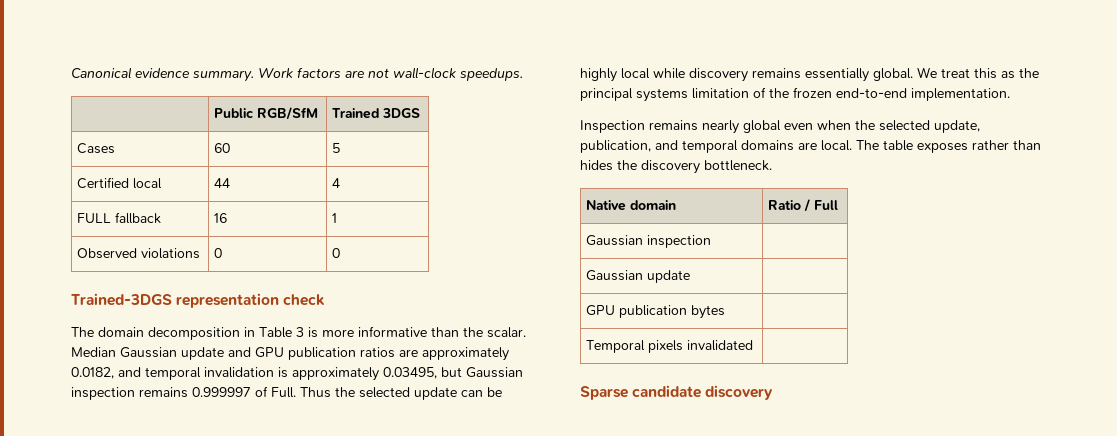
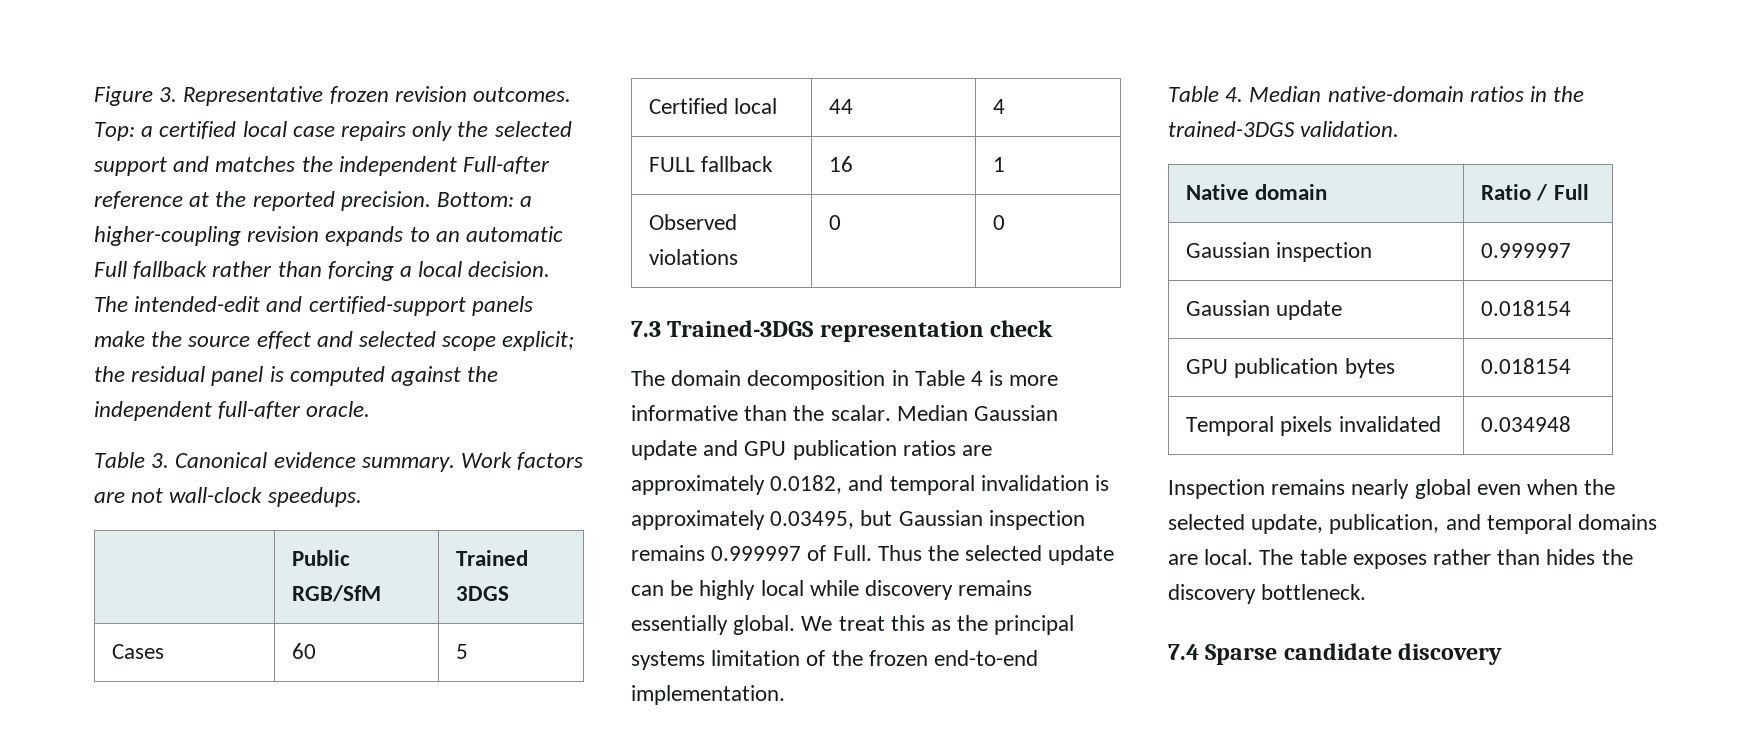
(71, 73) none -> [94,86,572,106] [94,121,572,141] [94,156,551,176] [94,191,533,211] [94,226,564,246] [94,261,551,281] [94,296,533,316] [94,331,575,351] [94,366,499,386] [94,401,371,421] [94,452,170,468] Figure 3. Representative frozen revision outcomes. Top: a certified local case repairs only the selected support and matches the independent Full-after reference at the reported precision. Bottom: a higher-coupling revision expands to an automatic Full fallback rather than forcing a local decision. The intended-edit and certified-support panels make the source effect and selected scope explicit; the residual panel is computed against the independent full-after oracle. // Table 3.
(341, 253) none -> [631,321,661,337] 7.3
[296,327,304,337] 3 -> [971,371,984,386] 4
(1010, 94) none -> [1168,86,1585,102] [1168,121,1400,137] [1186,184,1328,200] [1481,184,1589,201] [1186,242,1373,262] [1481,243,1572,258] [1186,300,1343,320] [1481,300,1572,316] [1186,358,1395,378] [1481,358,1572,374] [1186,416,1441,436] [1481,416,1572,432] // Table 4. Median native-domain ratios in the trained-3DGS validation. // Native domain | Ratio / Full // Gaussian inspection | 0.999997 // Gaussian update | 0.018154 // GPU publication bytes | 0.018154 // Temporal pixels invalidated | 0.034948
[586,200,677,211] [768,199,839,212] [586,235,712,248] [586,270,691,283] [586,305,726,319] [586,340,754,353] // Native domain | Ratio / Full // Gaussian inspection | // Gaussian update | // GPU publication bytes | // Temporal pixels invalidated | // -> [1168,644,1199,660] // 7.4

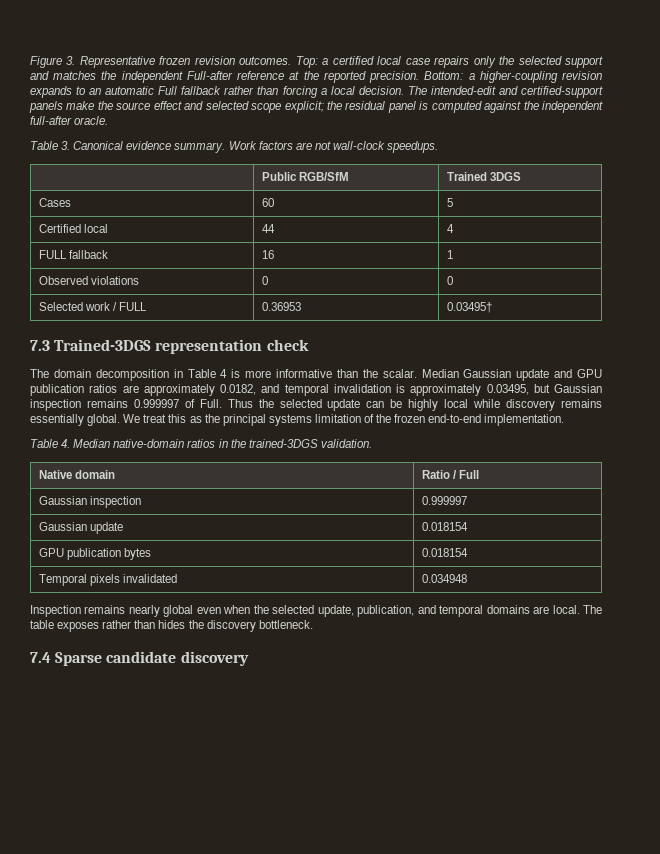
(1006, 222) none -> [38,302,148,311] [261,302,301,311] [446,302,492,313] // Selected work / FULL | 0.36953 | 0.03495†

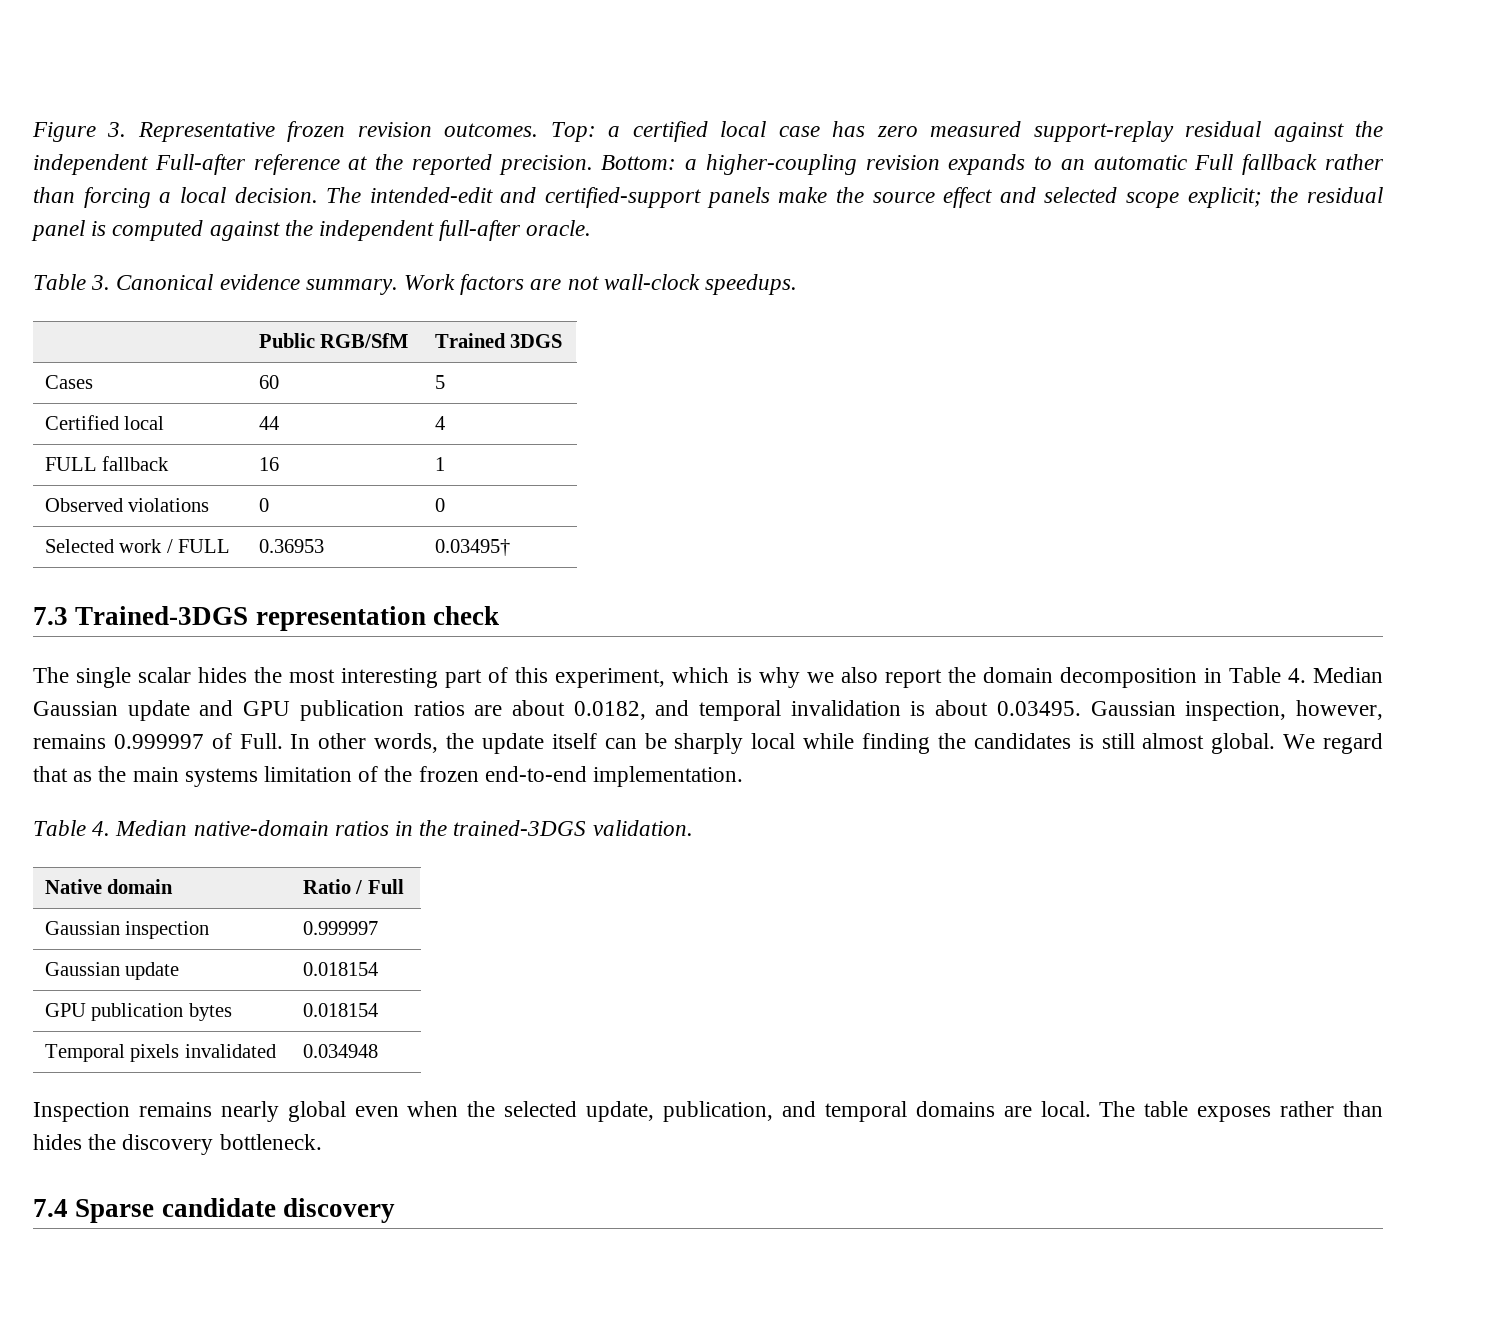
[434,56,603,68] [30,71,97,80] repairs only the selected support and matches -> [832,121,1344,142] has zero measured support-replay residual against
[53,369,417,381] domain decomposition in Table 4 is more informative than the scalar. -> [76,667,1306,688] single scalar hides the most interesting part of this experiment, which is why we also report the domain decomposition in Table 4.
[143,384,215,396] approximately -> [511,700,565,716] about
[410,384,602,396] [30,399,361,411] approximately 0.03495, but Gaussian inspection remains 0.999997 of Full. Thus the selected update -> [935,700,1384,721] [33,733,597,754] about 0.03495. Gaussian inspection, however, remains 0.999997 of Full. In other words, the update itself
[408,399,439,411] highly -> [674,733,744,754] sharply
[506,399,602,411] [30,414,187,426] discovery remains essentially global. We treat this -> [862,733,1383,754] [33,766,68,782] finding the candidates is still almost global. We regard that
[222,414,266,426] principal -> [132,767,179,782] main

